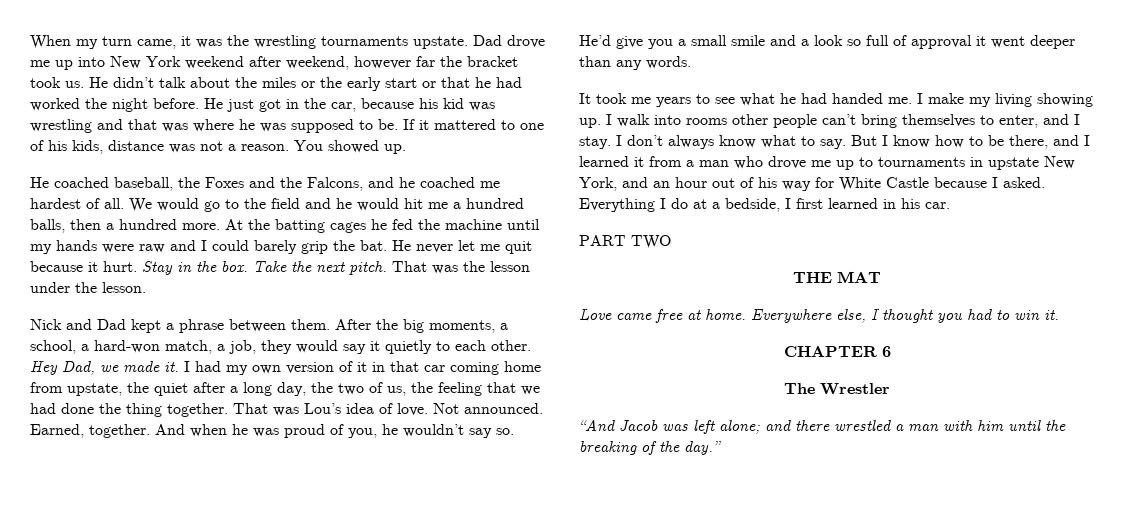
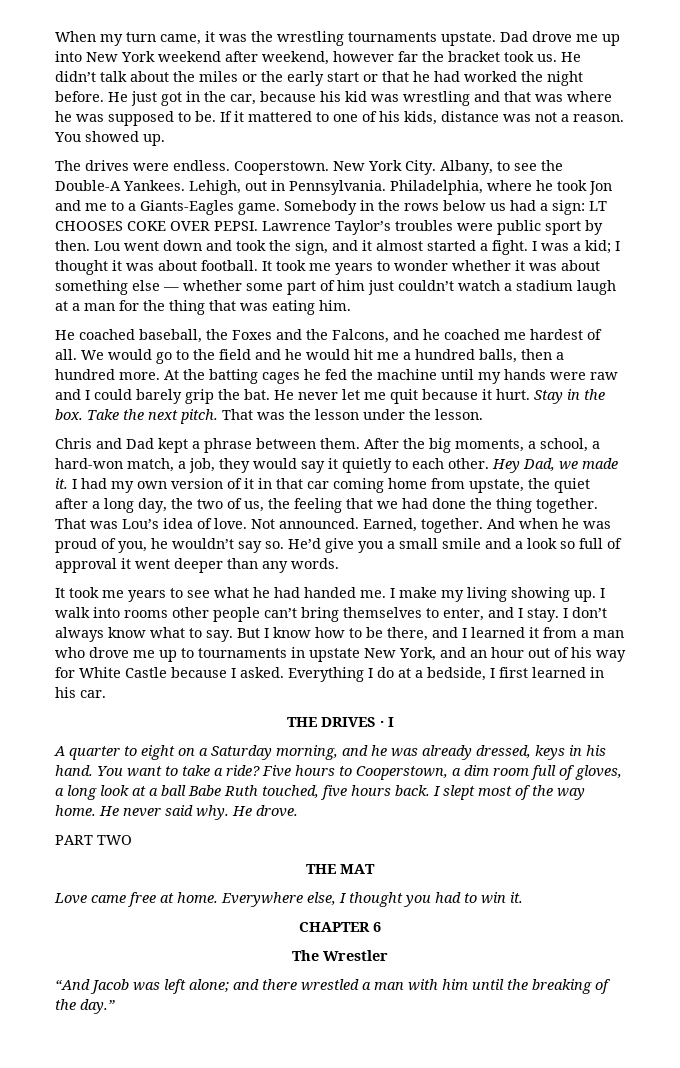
(406, 149) none -> [55,160,563,175] [55,180,612,195] [55,200,607,215] [55,220,603,235] [55,240,620,255] [55,260,600,275] [55,280,616,295] [55,300,351,315] // The drives were endless. Cooperstown. New York City. Albany, to see the Double-A Yankees. Lehigh, out in Pennsylvania. Philadelphia, where he took Jon and me to a Giants-Eagles game. Somebody in the rows below us had a sign: LT CHOOSES COKE OVER PEPSI. Lawrence Taylor’s troubles were public sport by then. Lou went down and took the sign, and it almost started a fight. I was a kid; I thought it was about football. It took me years to wonder whether it was about something else — whether some part of him just couldn’t watch a stadium laugh at a man for the thing that was eating him.
[30,319,62,330] Nick -> [55,438,92,449] Chris
(950, 205) none -> [286,717,394,727] [54,745,606,760] [55,765,622,780] [55,785,585,800] [55,805,298,820] // THE DRIVES · I // A quarter to eight on a Saturday morning, and he was already dressed, keys in his hand. You want to take a ride? Five hours to Cooperstown, a dim room full of gloves, a long look at a ball Babe Ruth touched, five hours back. I slept most of the way home. He never said why. He drove.

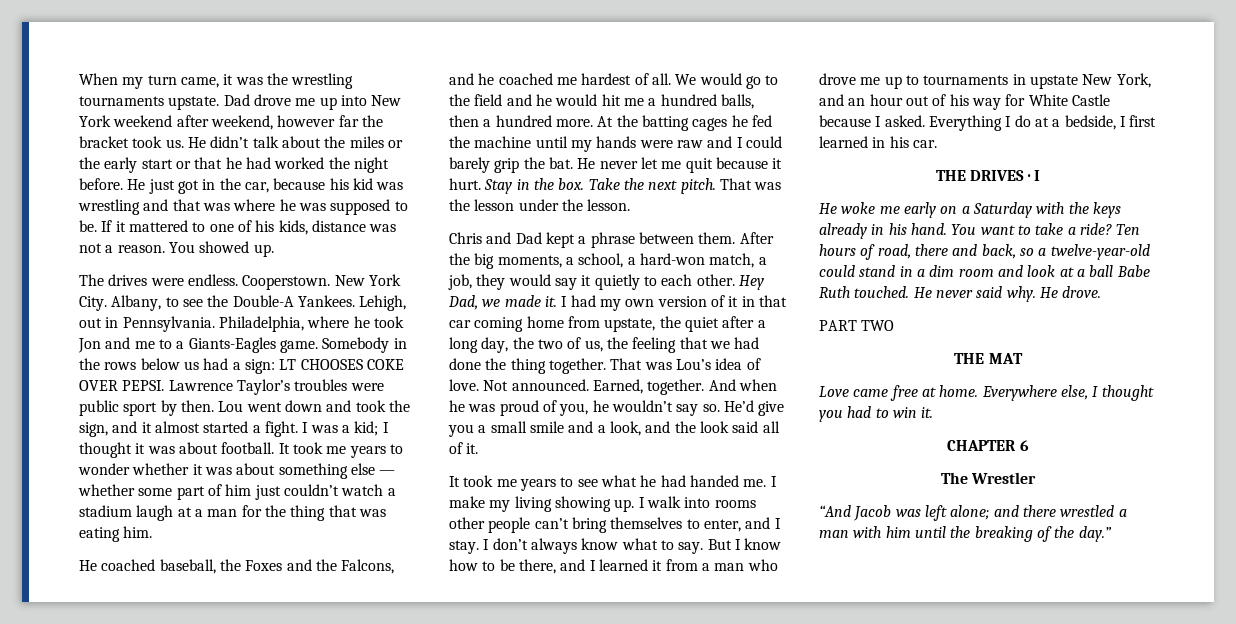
[527,538,622,549] [55,558,339,573] look so full of approval it went deeper than any words. -> [609,421,780,436] [449,442,479,454] look, and the look said all of it.
[54,745,565,760] A quarter to eight on a Saturday morning, and he was already dressed, keys -> [819,202,1121,218] [819,223,867,239] He woke me early on a Saturday with the keys already
[262,765,622,780] [55,785,97,800] Five hours to Cooperstown, a dim room full of gloves, a long -> [1116,224,1141,235] [819,244,1150,260] [819,265,1023,277] Ten hours of road, there and back, so a twelve-year-old could stand in a dim room and
[262,785,585,800] [55,805,96,816] touched, five hours back. I slept most of the way home. -> [854,286,910,298] touched.

